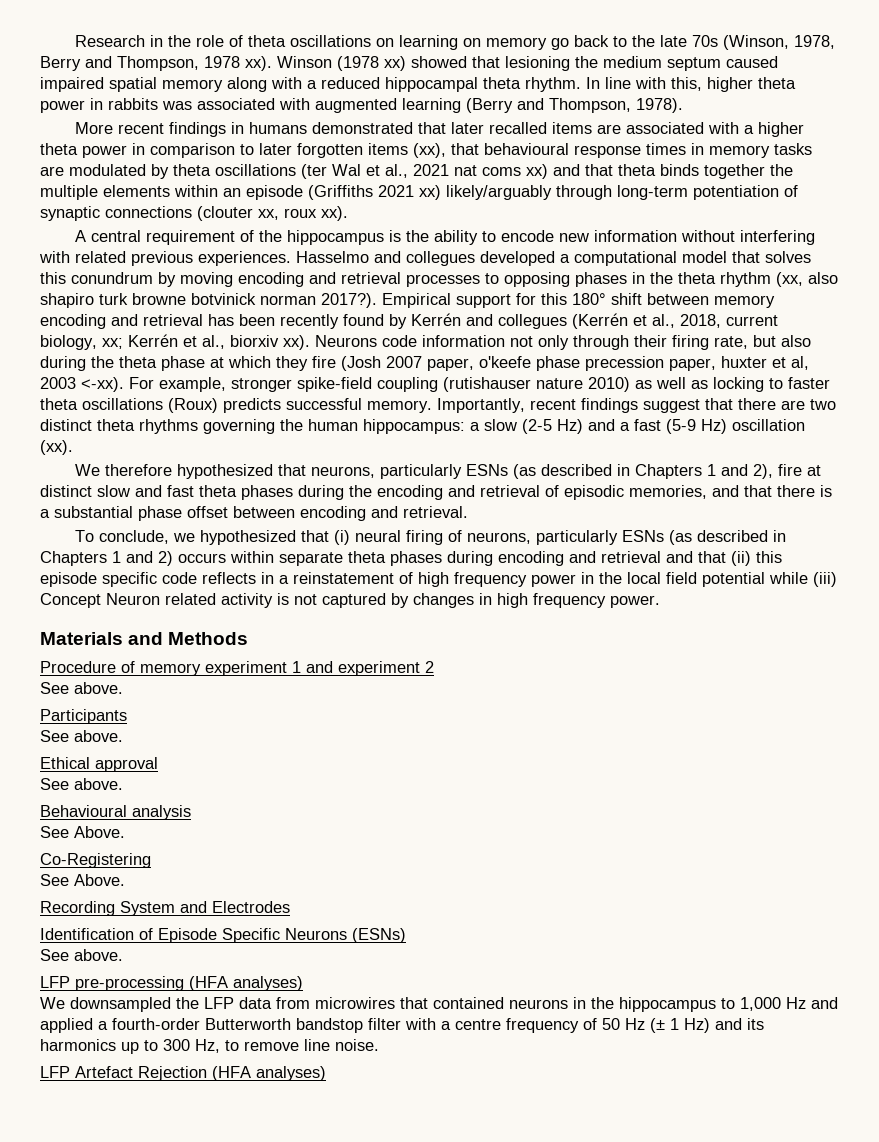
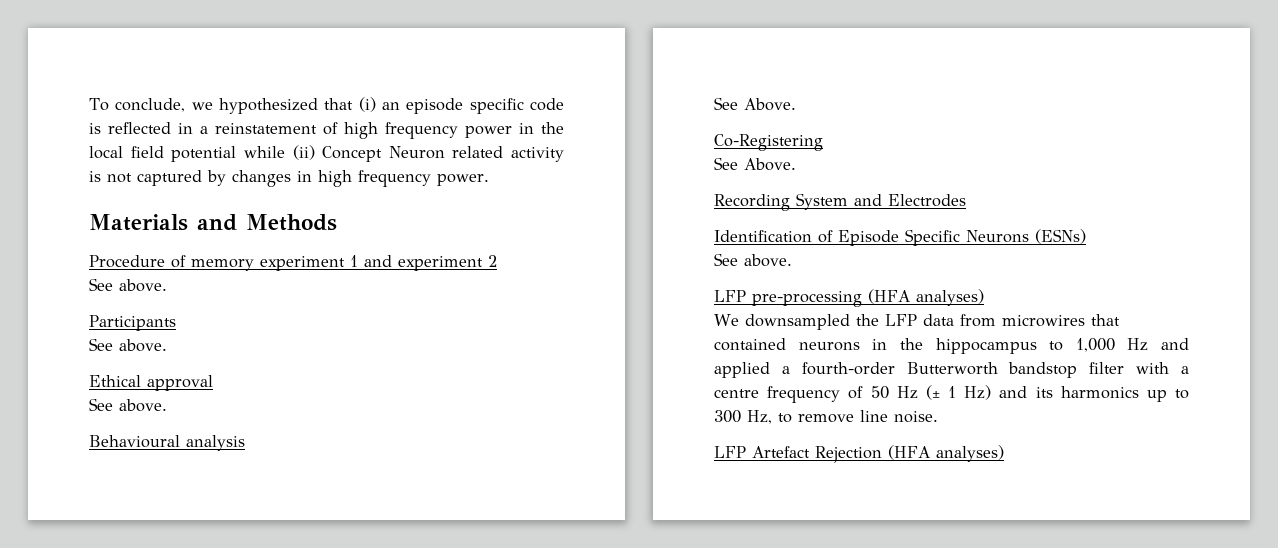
[74,35,835,50] [40,56,778,71] [40,77,796,92] [40,98,683,113] [74,122,804,137] [40,143,812,158] [40,164,793,179] [40,185,798,200] [40,206,348,221] [74,230,815,245] [39,251,811,266] [40,272,838,287] [40,293,775,308] [40,313,778,329] [40,334,811,350] [40,356,809,371] [40,377,830,392] [40,398,836,413] [40,419,805,434] [40,440,73,455] [74,464,821,479] [40,485,832,500] [40,506,468,521] Research in the role of theta oscillations on learning on memory go back to the late 70s (Winson, 1978, Berry and Thompson, 1978 xx). Winson (1978 xx) showed that lesioning the medium septum caused impaired spatial memory along with a reduced hippocampal theta rhythm. In line with this, higher theta power in rabbits was associated with augmented learning (Berry and Thompson, 1978). // More recent findings in humans demonstrated that later recalled items are associated with a higher theta power in comparison to later forgotten items (xx), that behavioural response times in memory tasks are modulated by theta oscillations (ter Wal et al., 2021 nat coms xx) and that theta binds together the multiple elements within an episode (Griffiths 2021 xx) likely/arguably through long-term potentiation of synaptic connections (clouter xx, roux xx). // A central requirement of the hippocampus is the ability to encode new information without interfering with related previous experiences. Hasselmo and collegues developed a computational model that solves this conundrum by moving encoding and retrieval processes to opposing phases in the theta rhythm (xx, also shapiro turk browne botvinick norman 2017?). Empirical support for this 180° shift between memory encoding and retrieval has been recently found by Kerrén and collegues (Kerrén et al., 2018, current biology, xx; Kerrén et al., biorxiv xx). Neurons code information not only through their firing rate, but also during the theta phase at which they fire (Josh 2007 paper, o'keefe phase precession paper, huxter et al, 2003 <-xx). For example, stronger spike-field coupling (rutishauser nature 2010) as well as locking to faster theta oscillations (Roux) predicts successful memory. Importantly, recent findings suggest that there are two distinct theta rhythms governing the human hippocampus: a slow (2-5 Hz) and a fast (5-9 Hz) oscillation (xx). // We therefore hypothesized that neurons, particularly ESNs (as described in Chapters 1 and 2), fire at distinct slow and fast theta phases during the encoding and retrieval of episodic memories, and that there is a substantial phase offset between encoding and retrieval. // -> (89, 104) none
[354,530,786,545] [40,551,782,566] neural firing of neurons, particularly ESNs (as described in Chapters 1 and 2) occurs within separate theta phases during encoding and retrieval and that (ii) this -> [381,102,400,110] an
[202,572,256,584] reflects -> [89,122,171,134] is reflected
[813,572,837,587] (iii) -> [292,145,315,160] (ii)

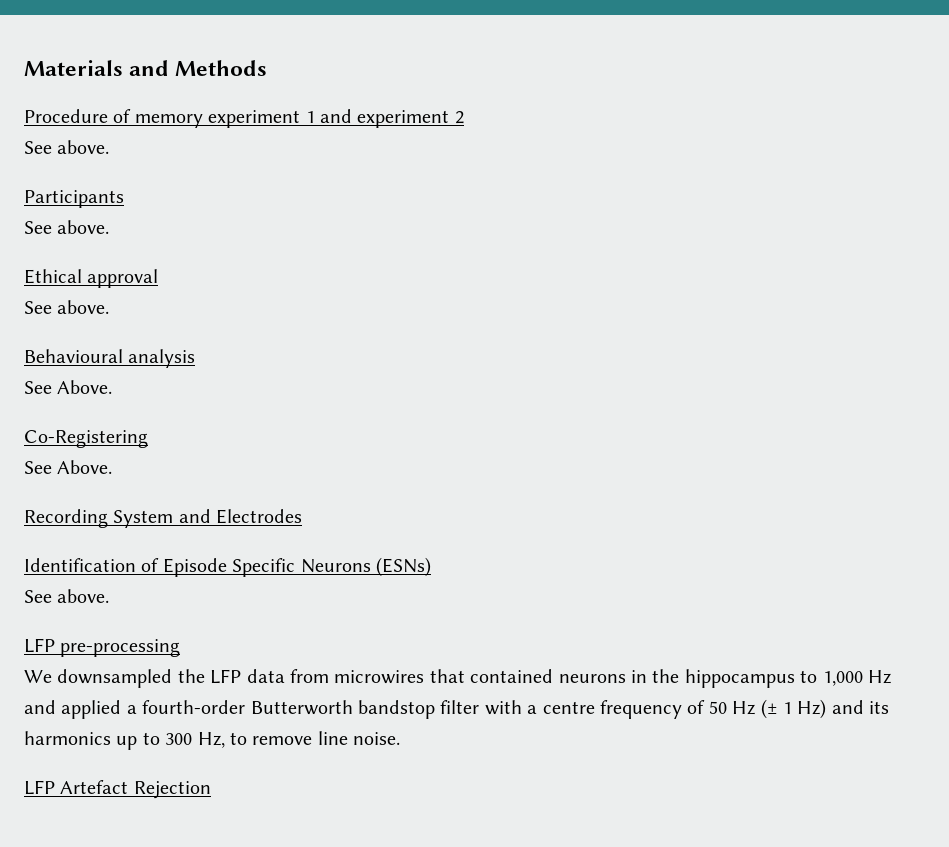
[89,97,565,114] [89,122,564,139] [89,145,564,162] [89,170,489,187] To conclude, we hypothesized that (i) an episode specific code is reflected in a reinstatement of high frequency power in the local field potential while (ii) Concept Neuron related activity is not captured by changes in high frequency power. // -> (24, 68) none
[868,289,984,306] (HFA analyses) -> (181, 648) none
[888,445,1004,462] (HFA analyses) -> (211, 790) none

